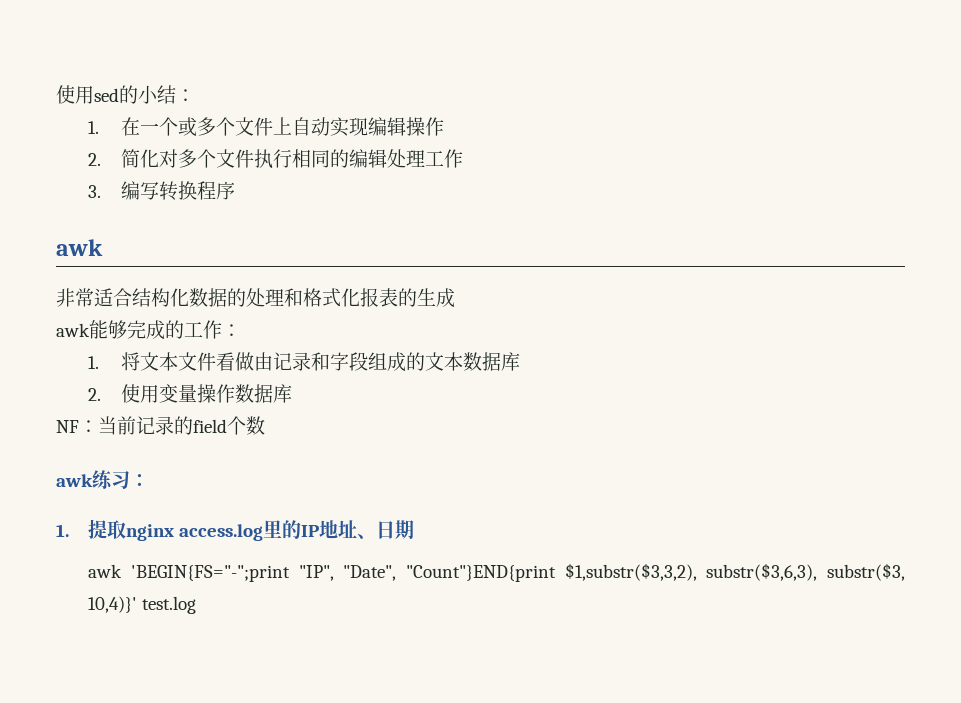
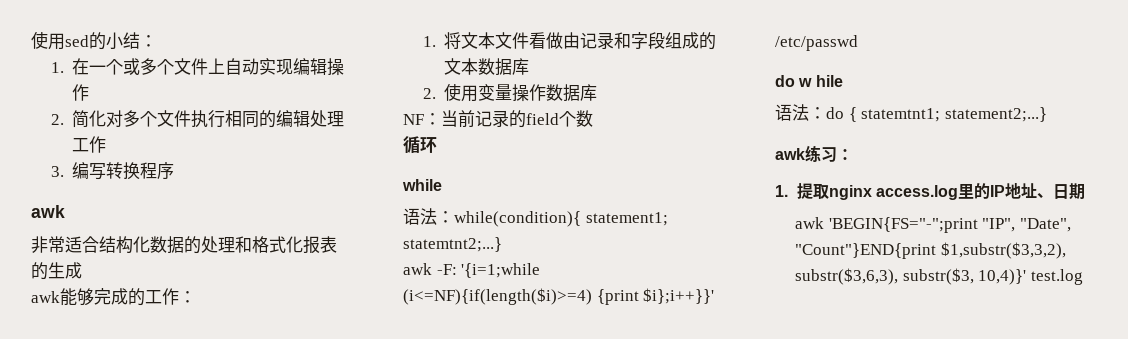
(265, 425) none -> [403,136,437,153] [402,179,442,191] [403,208,668,227] [403,237,502,252] [403,263,541,278] [403,288,715,305] [775,35,858,51] [775,75,843,87] [775,104,1047,122] // 循环 // while // 语法：while(condition){ statement1; statemtnt2;...} // awk -F: '{i=1;while (i<=NF){if(length($i)>=4) {print $i};i++}}' /etc/passwd // do w hile // 语法：do { statemtnt1; statement2;...}

